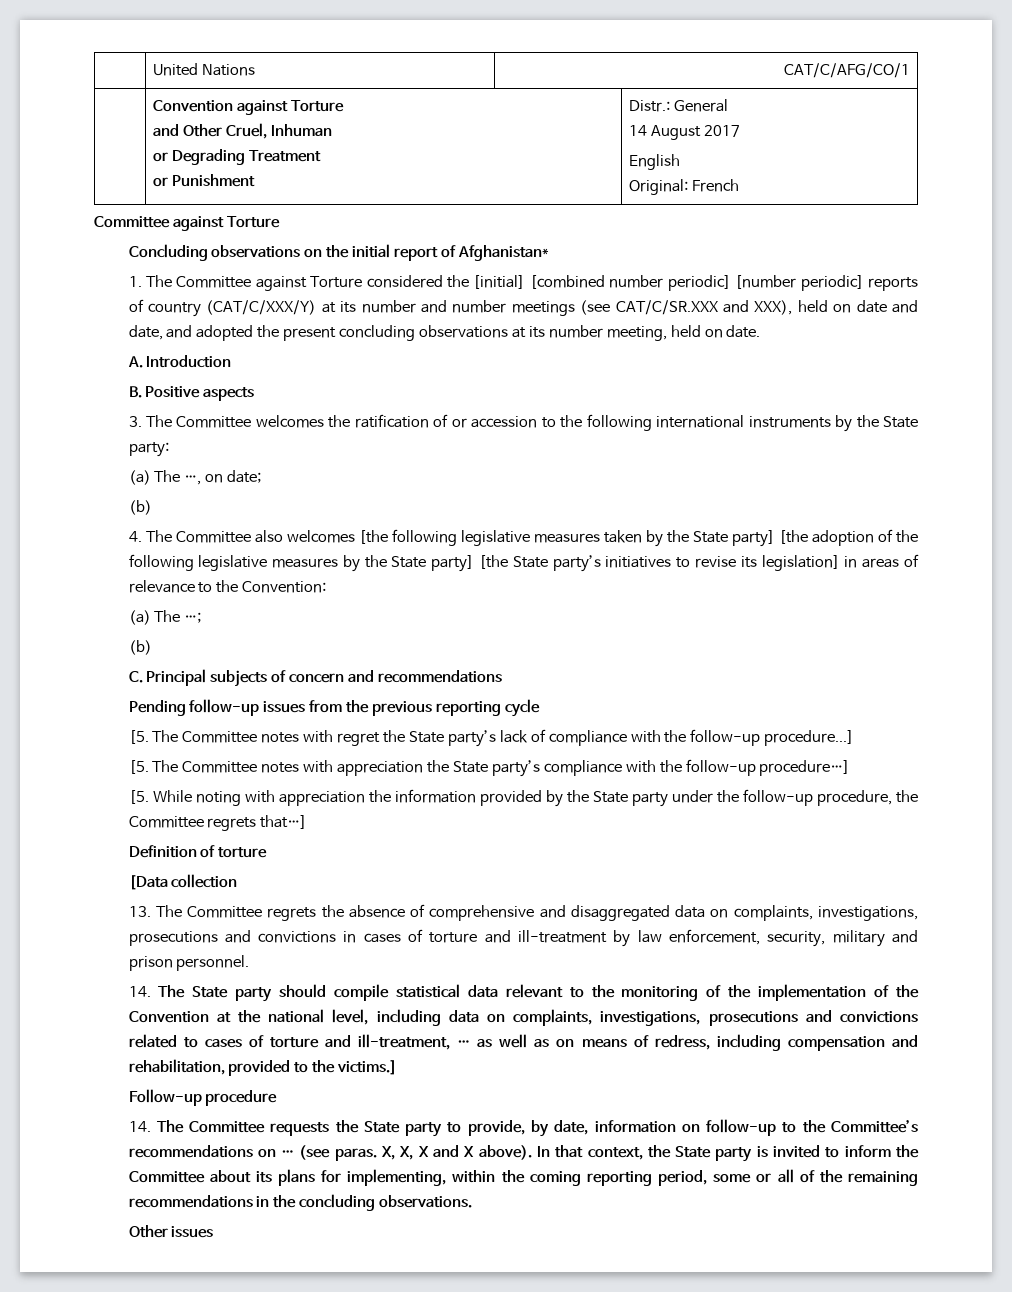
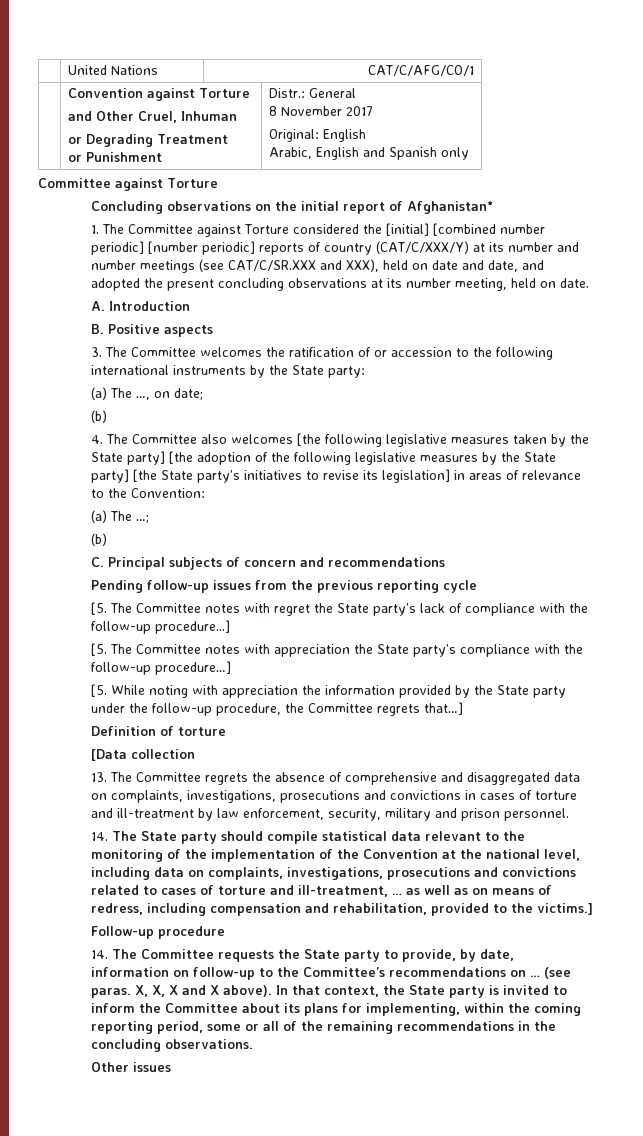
[628,125,701,140] 14 August -> [268,106,342,116] 8 November
(740, 131) none -> [268,129,319,142] Original:
[628,179,739,195] Original: French -> [268,147,469,160] Arabic, English and Spanish only

